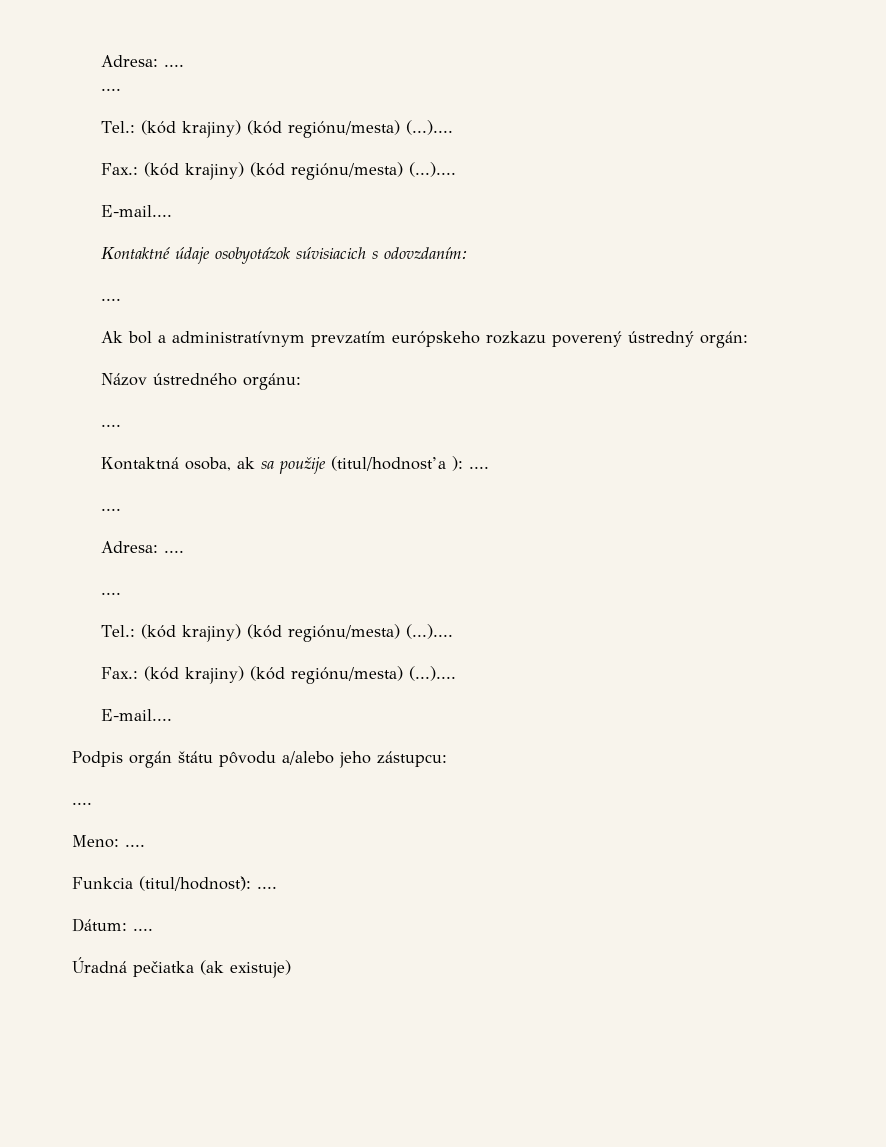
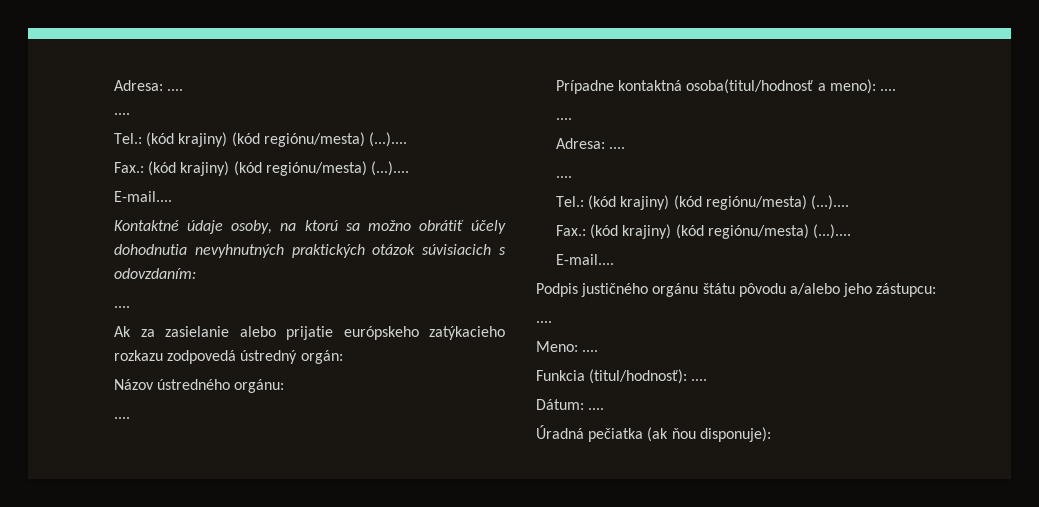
[214,247,291,264] osobyotázok -> [231,220,506,234] [114,244,416,258] osoby, na ktorú sa možno obrátiť účely dohodnutia nevyhnutných praktických otázok
[127,331,622,347] bol a administratívnym prevzatím európskeho rozkazu poverený -> [140,326,505,340] [114,350,237,364] za zasielanie alebo prijatie európskeho zatýkacieho rozkazu zodpovedá
[100,456,463,474] Kontaktná osoba, ak sa použije (titul/hodnosť a ): -> [556,79,876,94] Prípadne kontaktná osoba(titul/hodnosť a meno):
[129,751,172,768] orgán -> [581,283,699,297] justičného orgánu
[230,960,291,978] existuje) -> [671,427,771,442] ňou disponuje):

